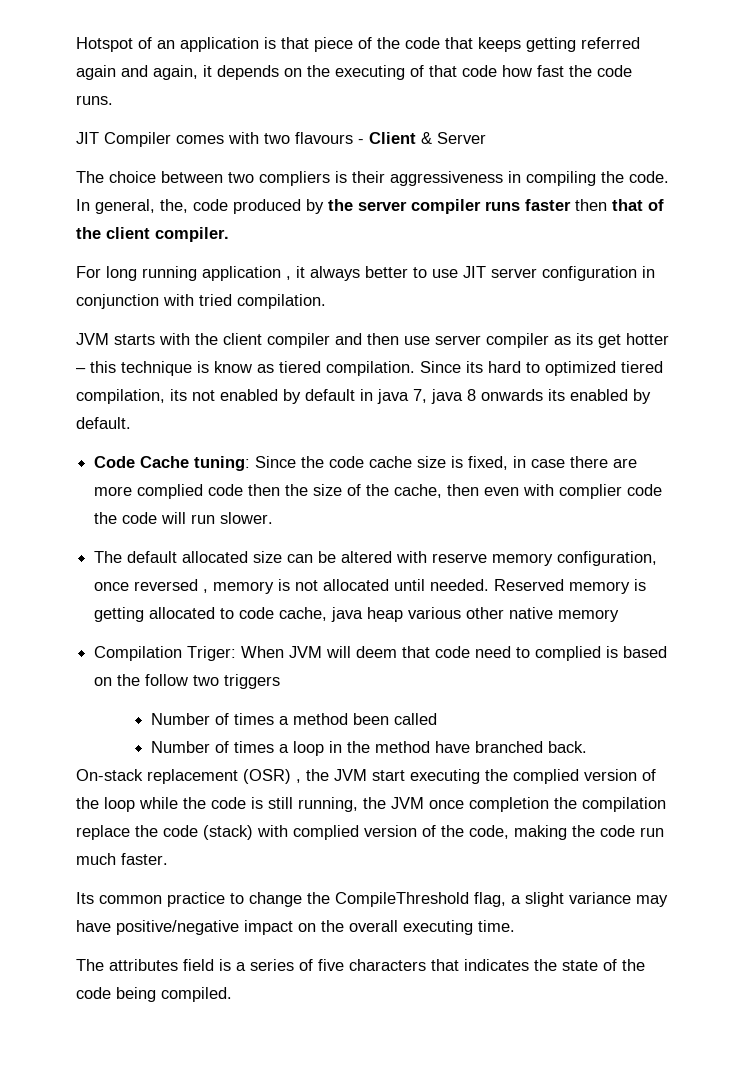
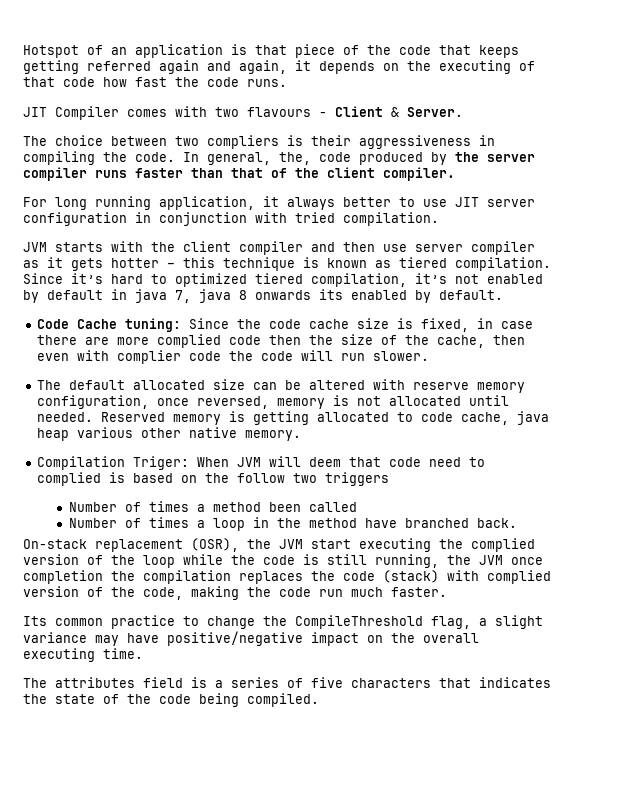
[437,132,486,144] Server -> [407,107,463,117] Server.
[575,199,607,211] then -> [191,168,223,178] than
[202,266,291,281] application , -> [159,196,255,210] application,
[576,333,621,348] its get -> [47,257,103,271] it gets
[214,361,252,373] know -> [327,258,367,268] known
[466,361,483,373] its -> [71,273,103,284] it’s
[170,389,187,401] its -> [415,273,447,284] it’s
[134,579,209,593] reversed , -> [197,396,270,409] reversed,
[558,609,620,622] memory -> [245,430,302,441] memory.
[243,769,301,784] (OSR) , -> [191,538,239,552] (OSR),
[76,825,130,840] replace -> [239,571,303,584] replaces

